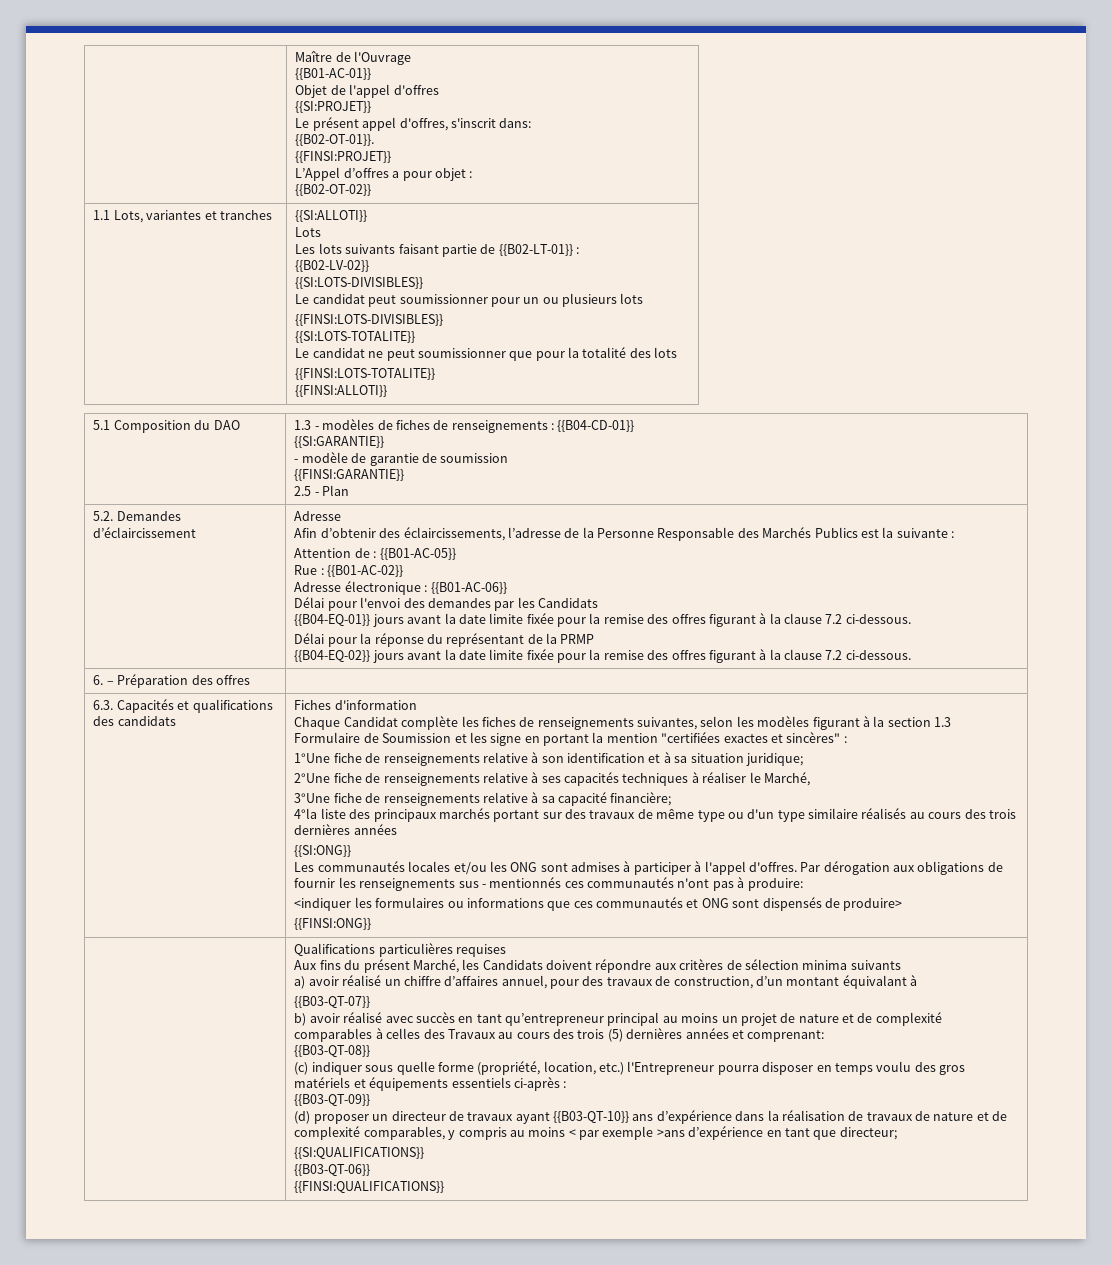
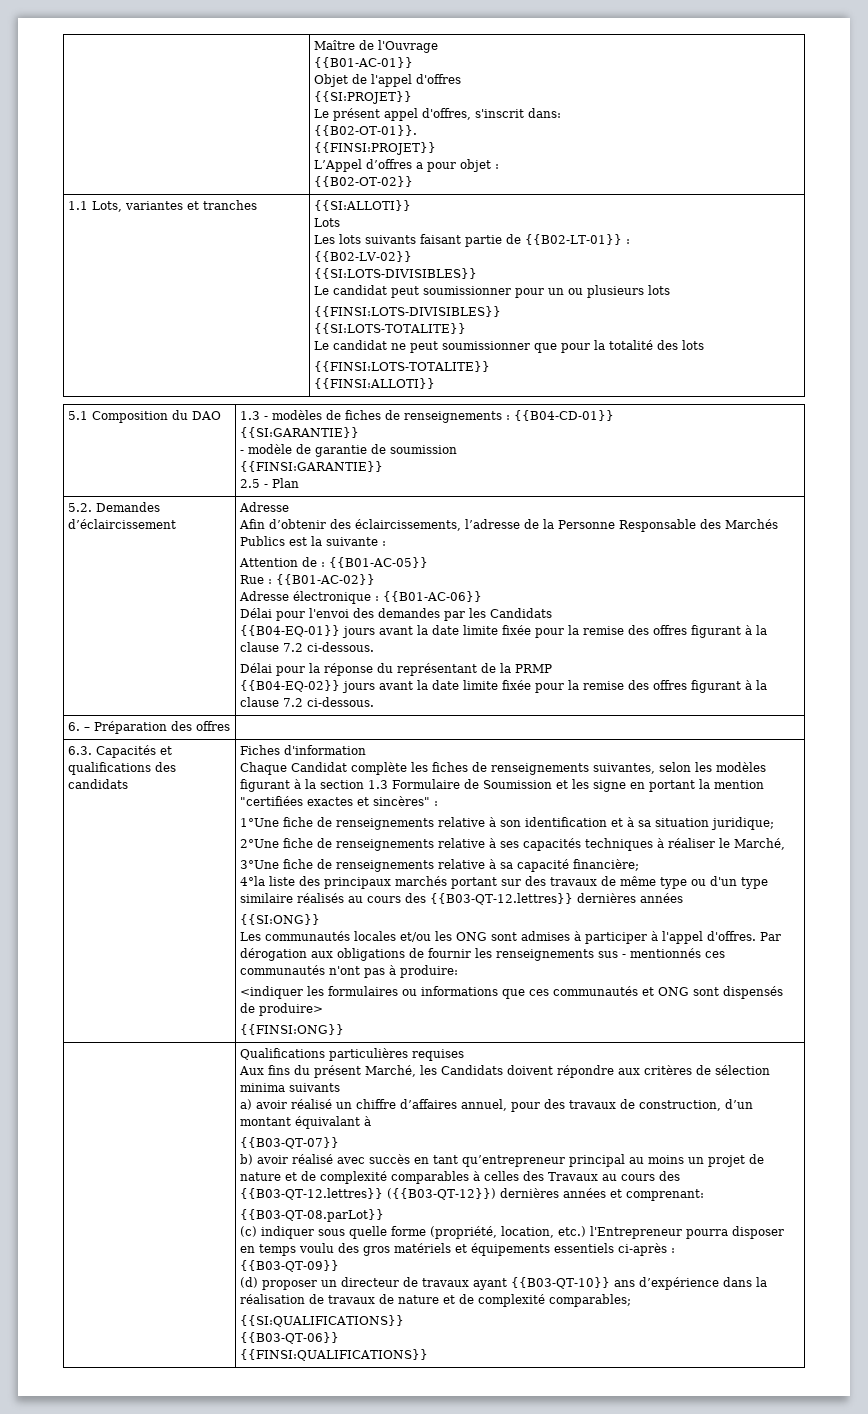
[988,809,1016,819] trois -> [430,893,574,905] {{B03-QT-12.lettres}}
[577,1029,623,1042] trois (5) -> [240,1188,497,1200] {{B03-QT-12.lettres}} ({{B03-QT-12}})
[294,1045,371,1057] {{B03-QT-08}} -> [240,1209,385,1222] {{B03-QT-08.parLot}}
[363,1126,897,1140] comparables, y compris au moins < par exemple >ans d’expérience en tant que directeur; -> [549,1294,632,1307] comparables;

